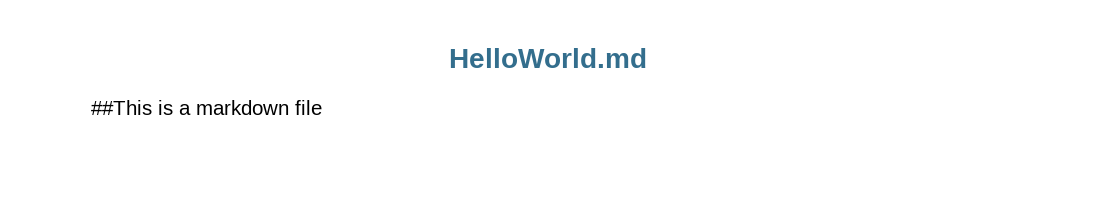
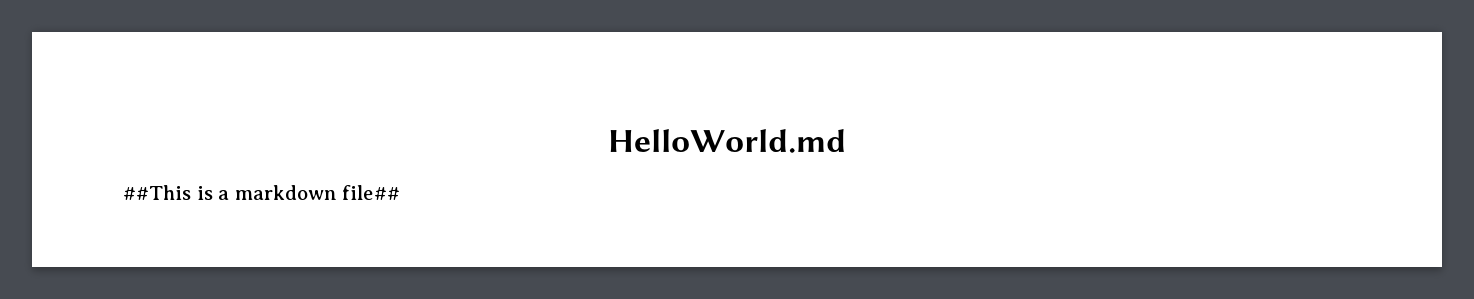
[295,100,322,115] file -> [342,185,401,200] file##

